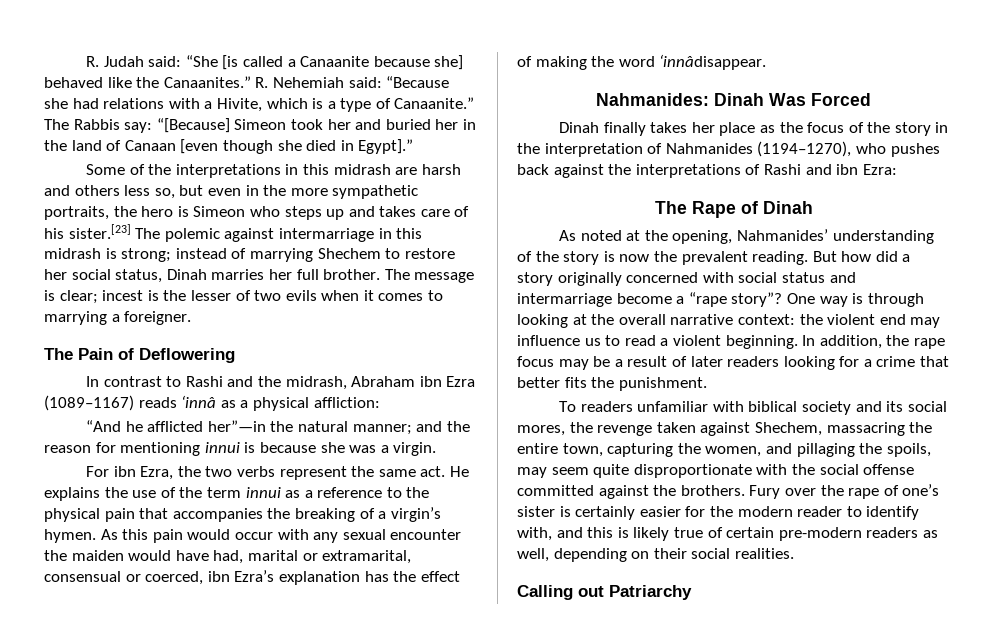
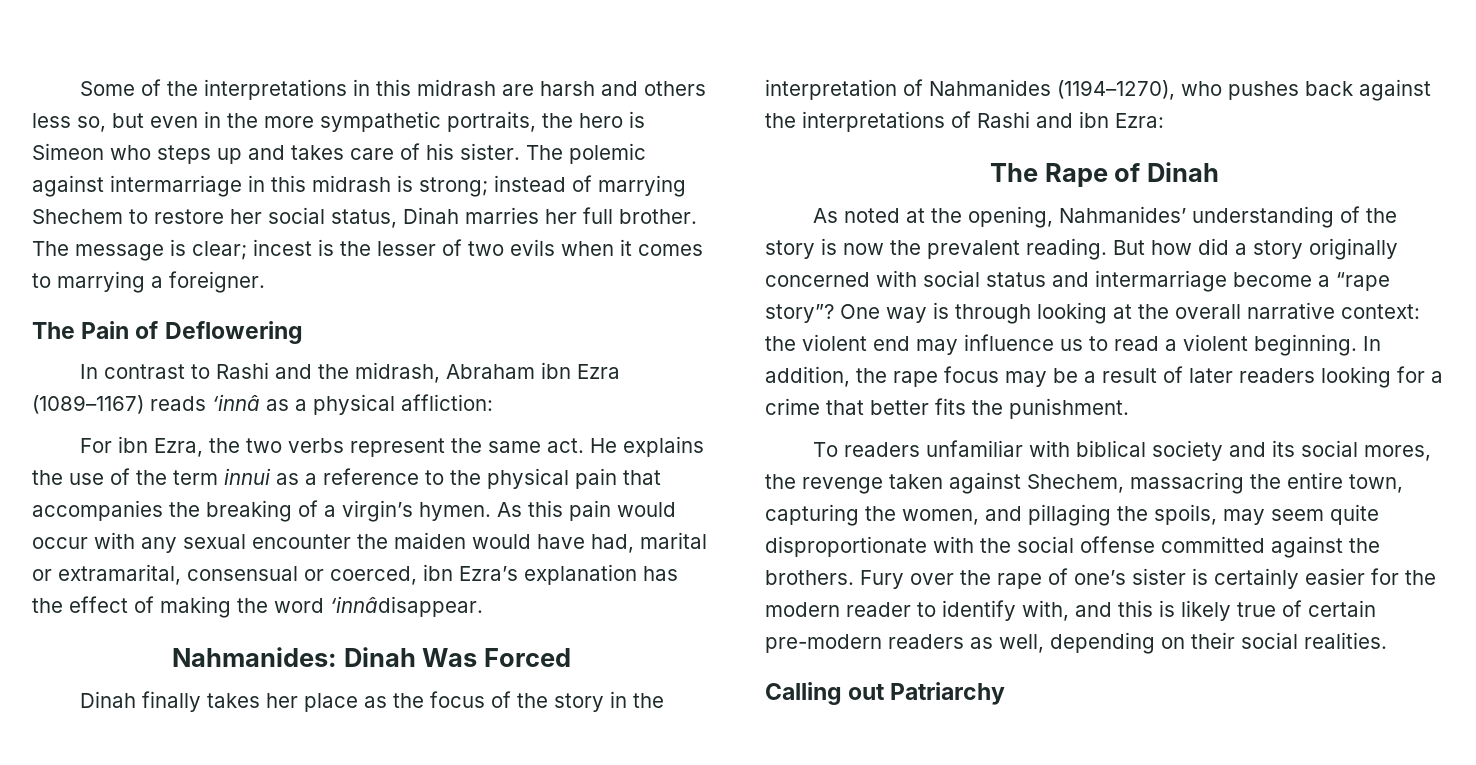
[85,55,464,70] [44,76,450,88] [44,97,475,112] [44,118,476,133] [44,139,414,154] R. Judah said: “She [is called a Canaanite because she] behaved like the Canaanites.” R. Nehemiah said: “Because she had relations with a Hivite, which is a type of Canaanite.” The Rabbis say: “[Because] Simeon took her and buried her in the land of Canaan [even though she died in Egypt].” // -> (80, 88) none
[68,224,131,239] sister.[23] -> [460,143,520,160] sister.
[85,420,470,435] [44,442,437,456] // “And he afflicted her”—in the natural manner; and the reason for mentioning innui is because she was a virgin. -> (493, 402) none

